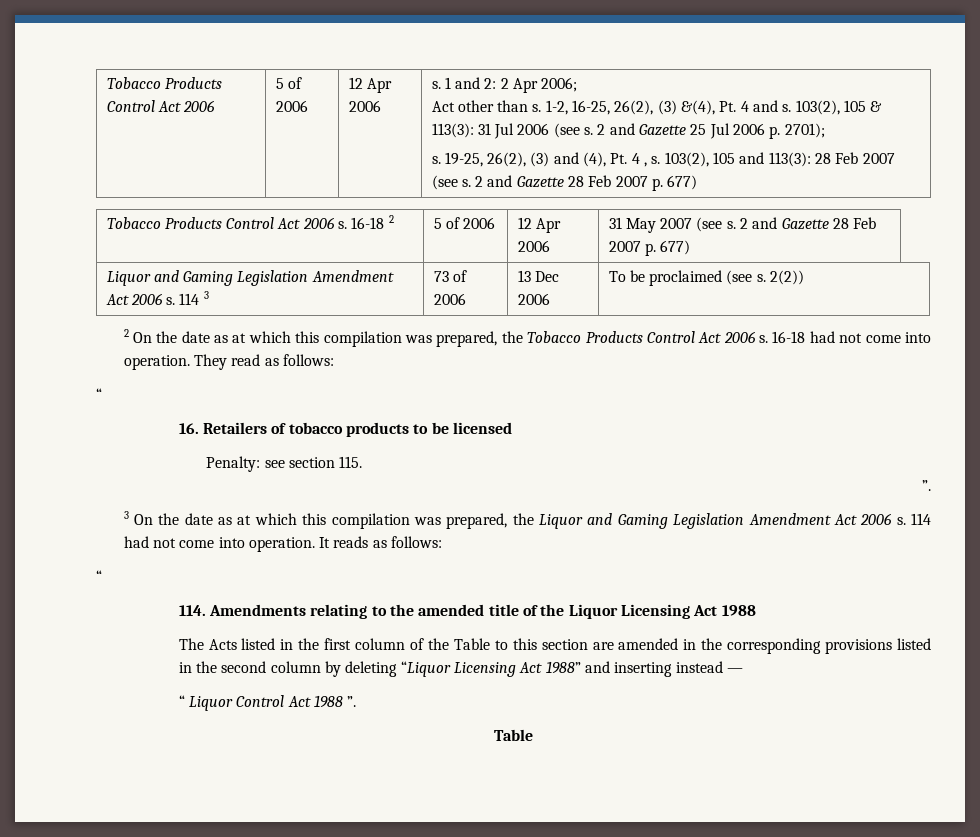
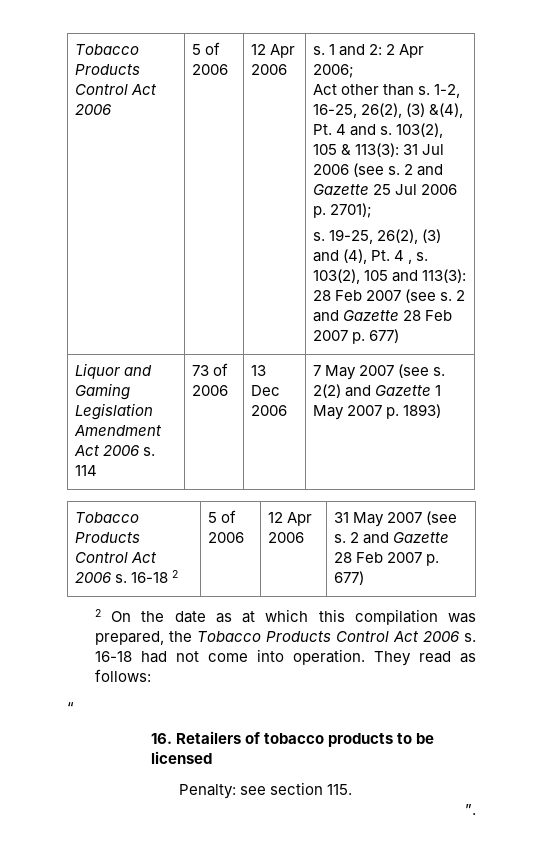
(698, 182) none -> [74,363,152,379] [74,383,130,400] [74,403,153,420] [73,425,162,436] [73,445,155,456] [74,465,97,476] [191,363,228,376] [191,385,228,396] [250,365,266,376] [250,385,280,396] [250,405,287,416] [312,364,446,380] [312,384,441,398] [312,404,441,420] // Liquor and Gaming Legislation Amendment Act 2006 s. 114 | 73 of 2006 | 13 Dec 2006 | 7 May 2007 (see s. 2(2) and Gazette 1 May 2007 p. 1893)
[106,270,394,286] [105,291,209,305] [433,270,467,282] [433,293,466,305] [517,270,559,282] [517,293,550,305] [608,270,805,286] // Liquor and Gaming Legislation Amendment Act 2006 s. 114 3 | 73 of 2006 | 13 Dec 2006 | To be proclaimed (see s. 2(2)) -> (364, 578) none
[123,511,931,529] [123,536,443,552] [96,570,102,582] [178,604,756,619] [178,638,931,654] [178,661,743,677] [178,695,357,711] [494,729,533,741] // 3 On the date as at which this compilation was prepared, the Liquor and Gaming Legislation Amendment Act 2006 s. 114 had not come into operation. It reads as follows: // “ // 114. Amendments relating to the amended title of the Liquor Licensing Act 1988 // The Acts listed in the first column of the Table to this section are amended in the corresponding provisions listed in the second column by deleting “Liquor Licensing Act 1988” and inserting instead — // “ Liquor Control Act 1988 ”. // Table -> (476, 809) none

